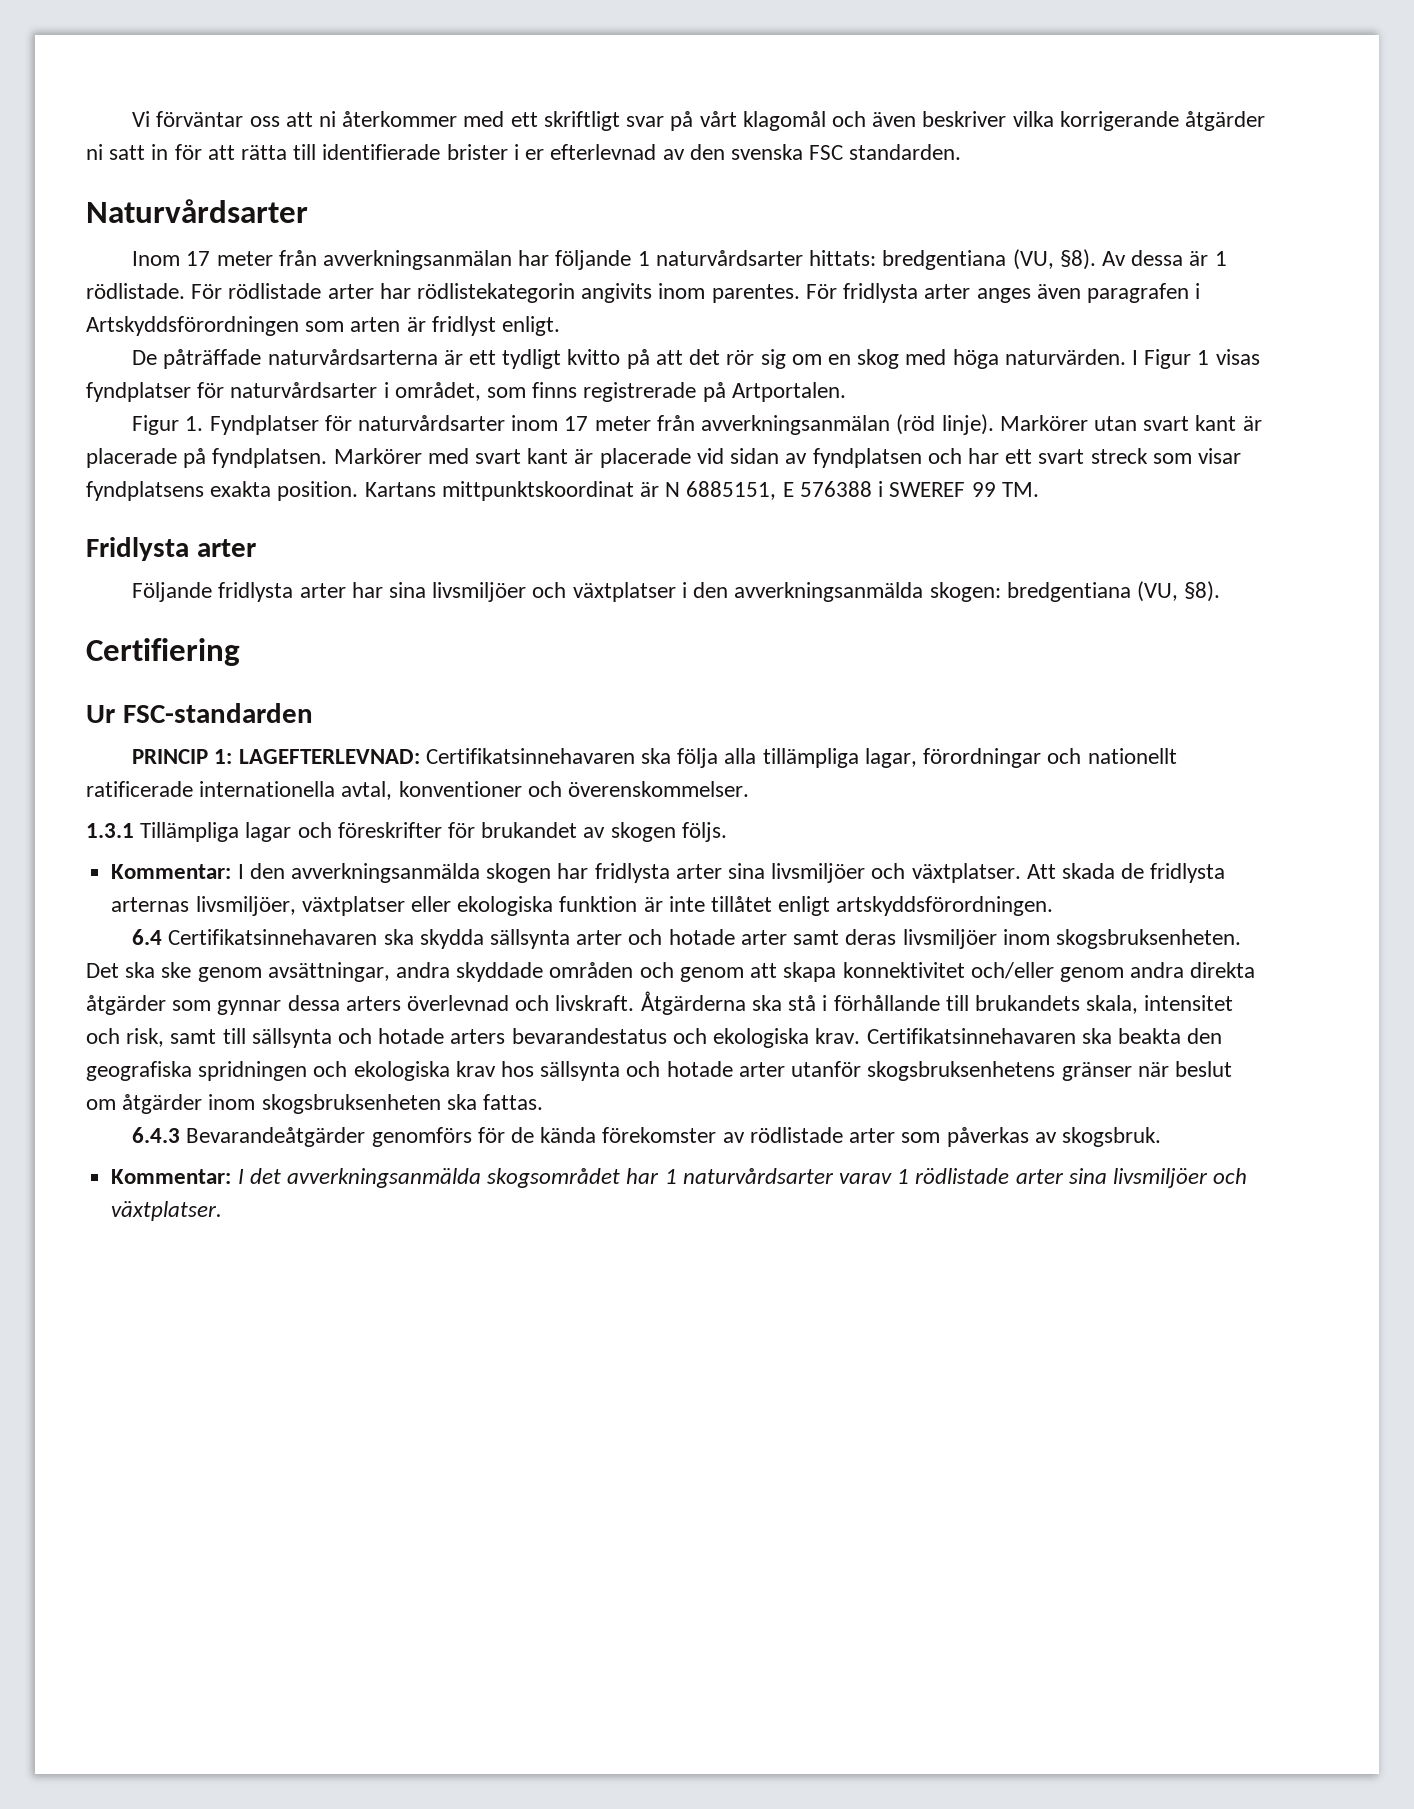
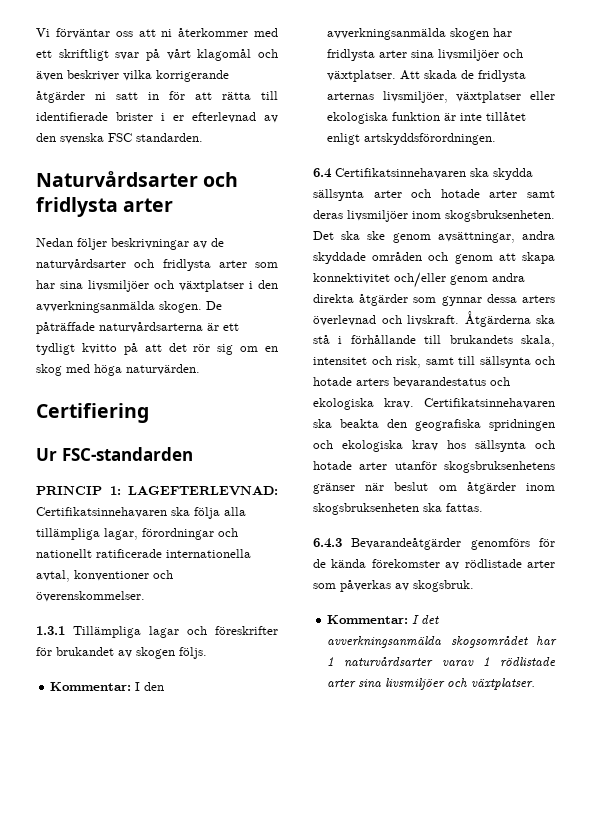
[132,249,1227,270] [86,283,1201,303] [86,316,561,336] // Inom 17 meter från avverkningsanmälan har följande 1 naturvårdsarter hittats: bredgentiana (VU, §8). Av dessa är 1 rödlistade. För rödlistade arter har rödlistekategorin angivits inom parentes. För fridlysta arter anges även paragrafen i Artskyddsförordningen som arten är fridlyst enligt. // -> [203,172,239,187] [36,197,174,217] [36,238,224,250] [36,259,278,271] [36,280,278,292] [36,301,202,313] och fridlysta arter // Nedan följer beskrivningar av de naturvårdsarter och fridlysta arter som har sina livsmiljöer och växtplatser i den avverkningsanmälda skogen.
[1132,349,1260,369] [86,382,846,402] [132,414,1262,435] [86,448,1241,468] [86,481,1039,501] [86,537,256,561] [132,581,1221,602] I Figur 1 visas fyndplatser för naturvårdsarter i området, som finns registrerade på Artportalen. // Figur 1. Fyndplatser för naturvårdsarter inom 17 meter från avverkningsanmälan (röd linje). Markörer utan svart kant är placerade på fyndplatsen. Markörer med svart kant är placerade vid sidan av fyndplatsen och har ett svart streck som visar fyndplatsens exakta position. Kartans mittpunktskoordinat är N 6885151, E 576388 i SWEREF 99 TM. // Fridlysta arter // Följande fridlysta arter har sina livsmiljöer och växtplatser i den avverkningsanmälda skogen: bredgentiana (VU, §8). -> (200, 369) none

